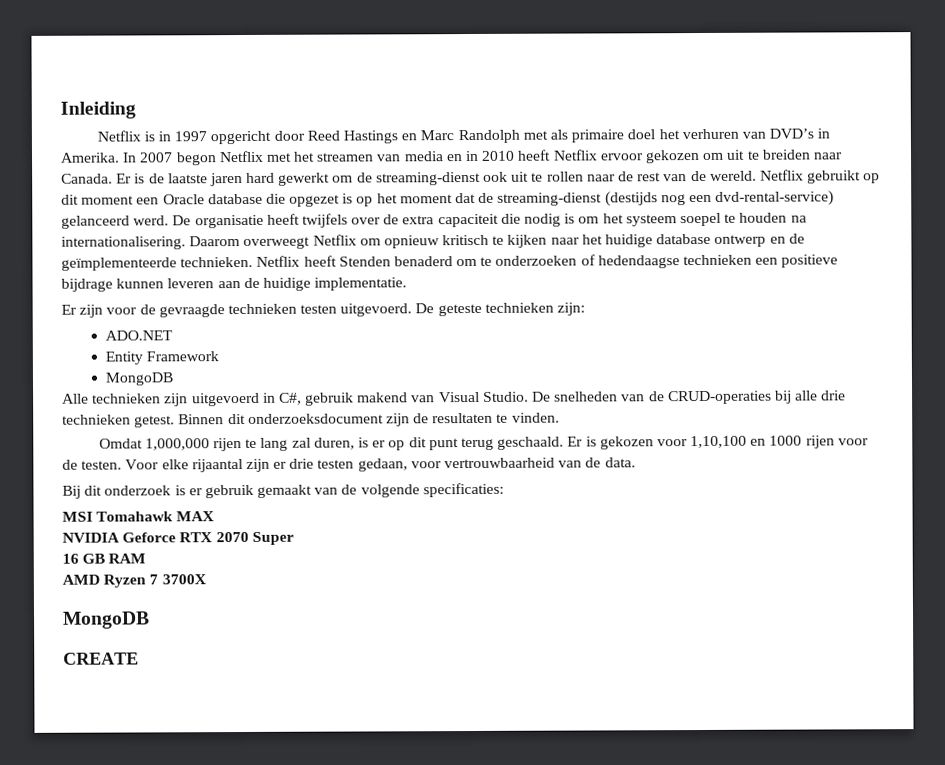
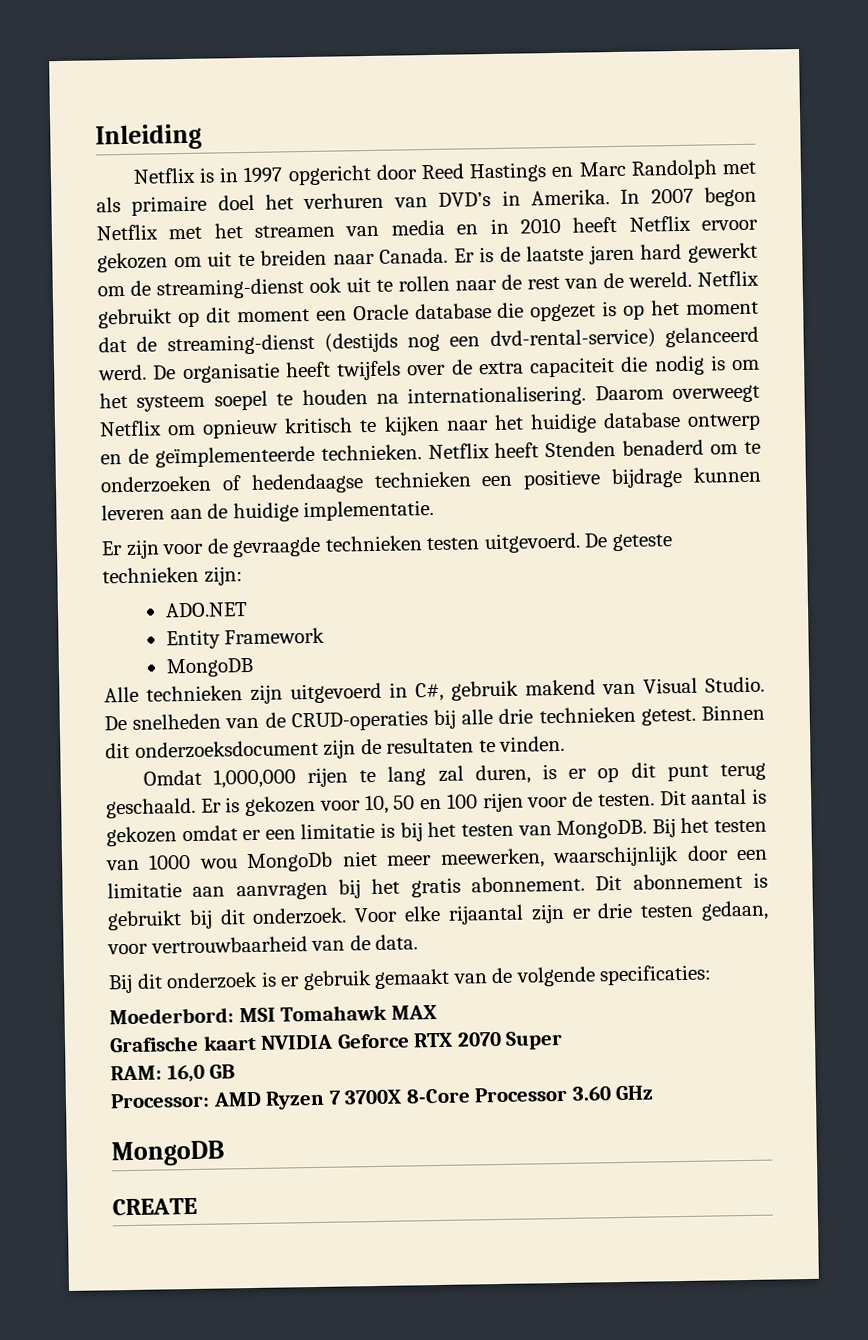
[690,435,869,449] [62,459,123,470] 1,10,100 en 1000 rijen voor de testen. -> [364,788,768,815] [106,817,768,847] [106,845,769,873] [107,872,768,901] [107,907,348,931] 10, 50 en 100 rijen voor de testen. Dit aantal is gekozen omdat er een limitatie is bij het testen van MongoDB. Bij het testen van 1000 wou MongoDb niet meer meewerken, waarschijnlijk door een limitatie aan aanvragen bij het gratis abonnement. Dit abonnement is gebruikt bij dit onderzoek.
(504, 490) none -> [109,1007,234,1025] Moederbord:
(216, 516) none -> [109,1034,257,1053] Grafische kaart
[62,553,79,564] 16 -> [110,1064,205,1083] RAM: 16,0
[108,553,147,564] RAM // -> [110,1092,210,1109] // Processor:
(207, 579) none -> [405,1085,654,1104] 8-Core Processor 3.60 GHz

